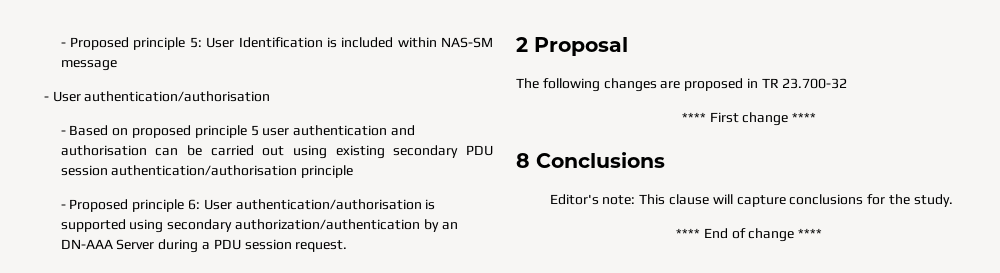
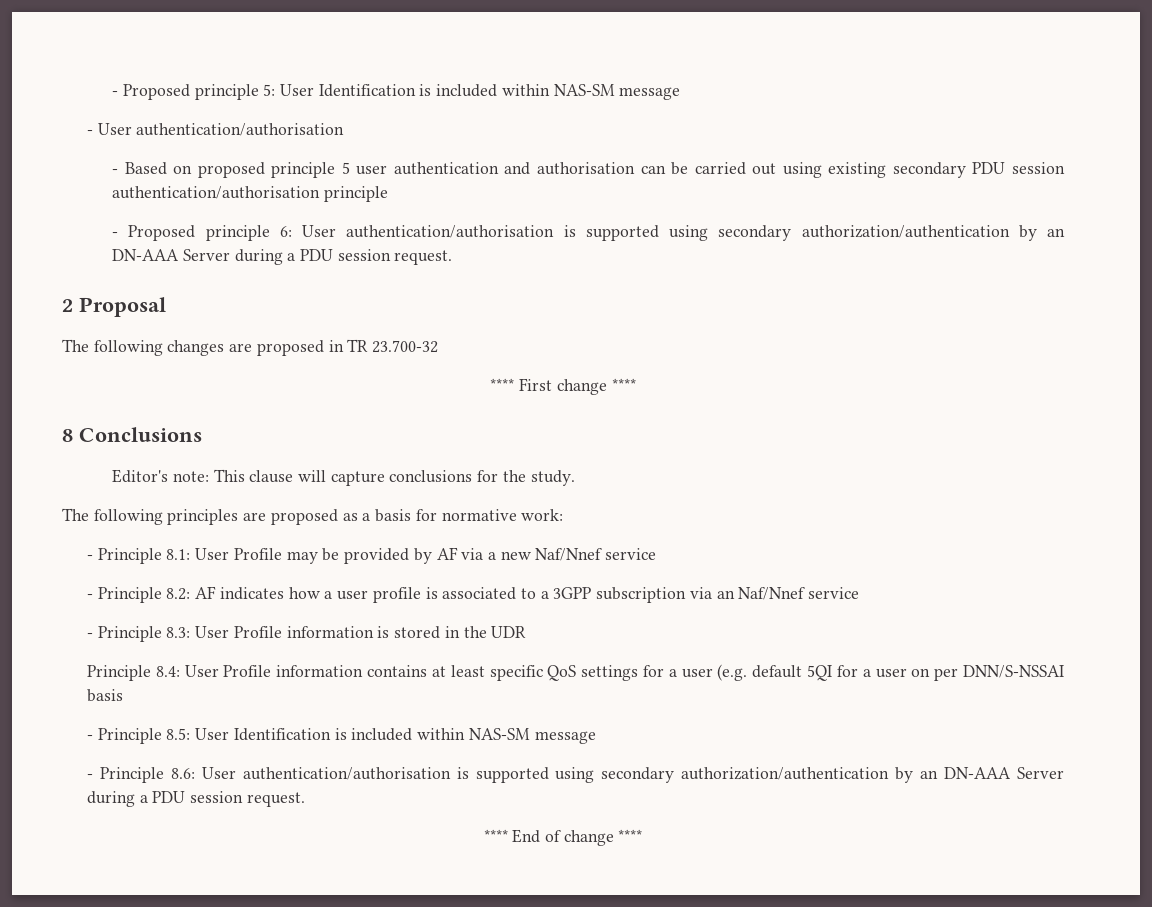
(953, 200) none -> [62,508,564,525] [87,547,657,564] [87,586,860,603] [87,626,527,642] [87,664,1065,681] [87,689,124,702] [87,728,596,744] [87,767,1064,783] [87,791,305,807] // The following principles are proposed as a basis for normative work: // - Principle 8.1: User Profile may be provided by AF via a new Naf/Nnef service // - Principle 8.2: AF indicates how a user profile is associated to a 3GPP subscription via an Naf/Nnef service // - Principle 8.3: User Profile information is stored in the UDR // Principle 8.4: User Profile information contains at least specific QoS settings for a user (e.g. default 5QI for a user on per DNN/S-NSSAI basis // - Principle 8.5: User Identification is included within NAS-SM message // - Principle 8.6: User authentication/authorisation is supported using secondary authorization/authentication by an DN-AAA Server during a PDU session request.

